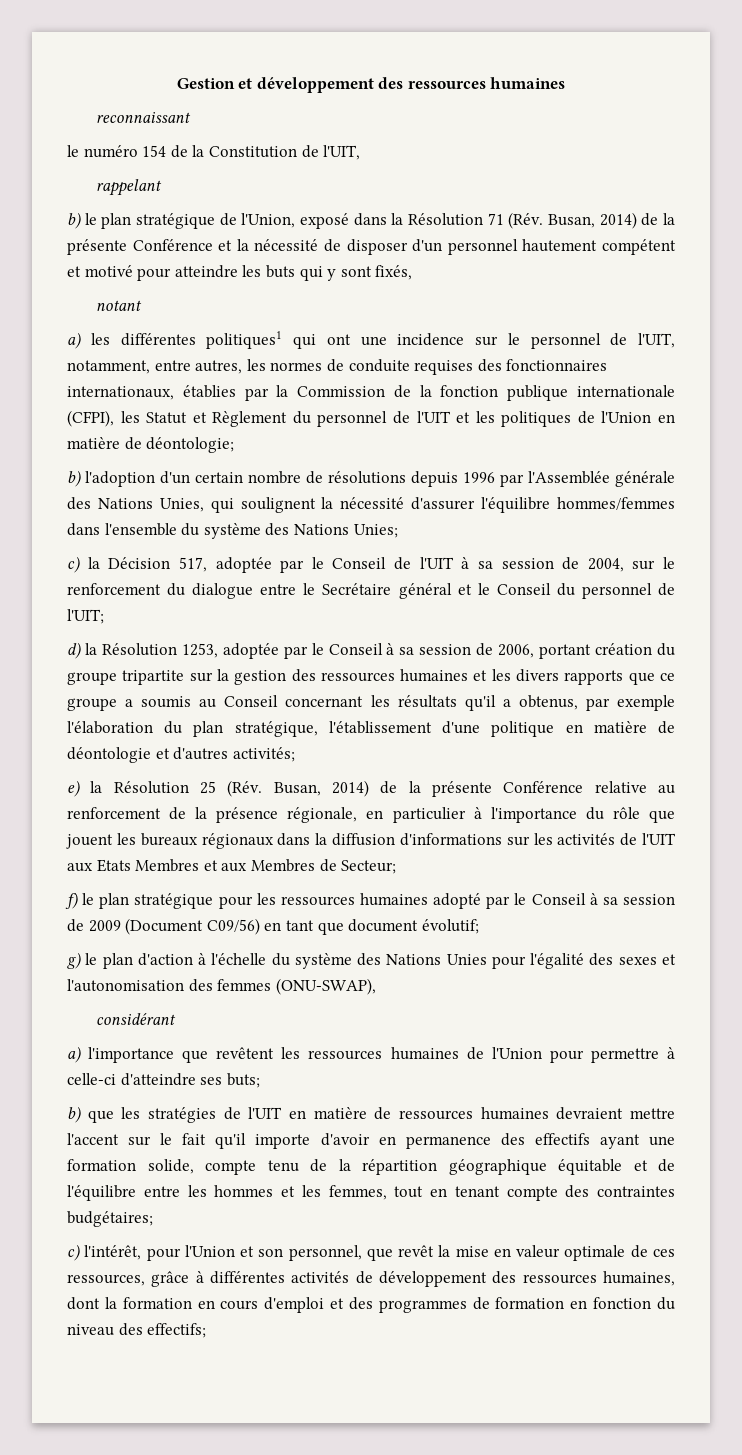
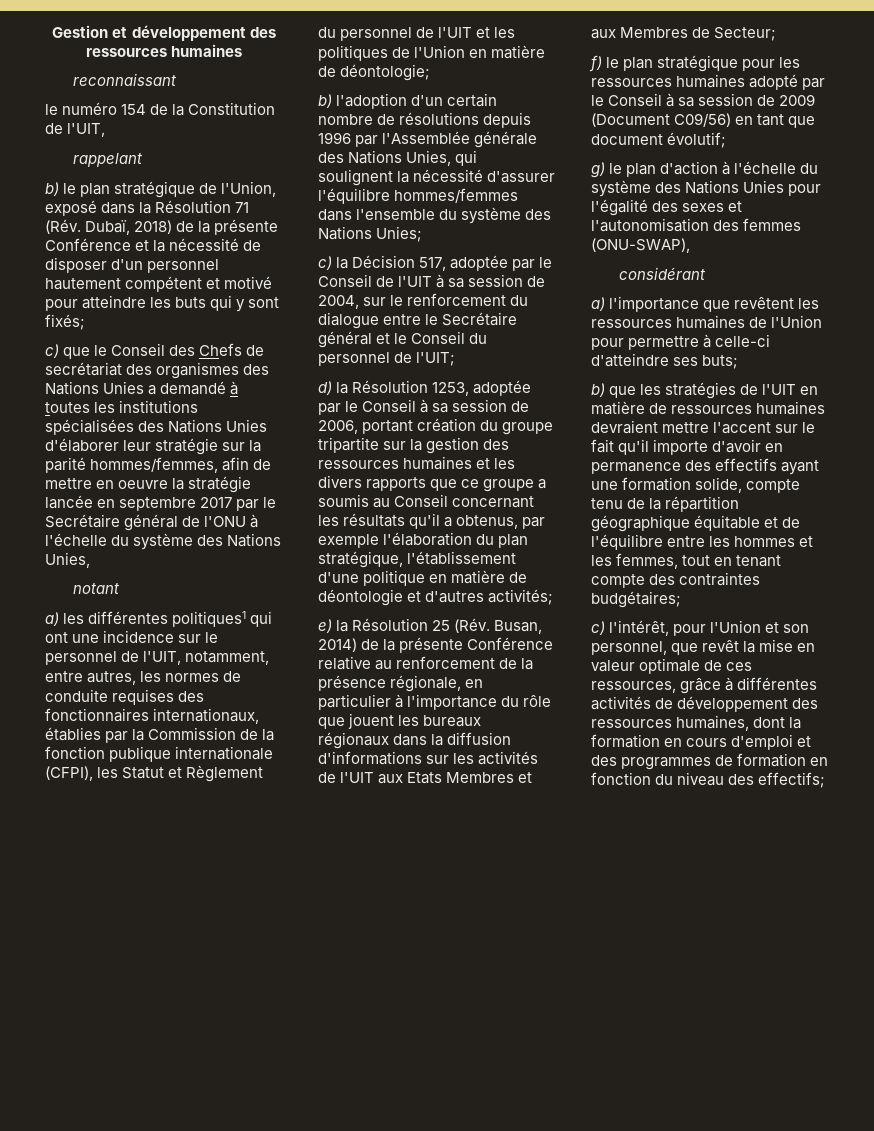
[548,212,637,229] Busan, 2014) -> [85,220,173,235] Dubaï, 2018)
[375,265,413,280] fixés, -> [45,314,85,330] [45,343,265,359] [45,362,270,379] [45,381,239,395] [45,400,199,413] [45,419,268,435] [45,438,262,455] [45,457,272,473] [45,476,252,493] [45,495,277,511] [45,514,259,531] [45,533,282,550] [45,552,90,568] fixés; // c) que le Conseil des Chefs de secrétariat des organismes des Nations Unies a demandé à toutes les institutions spécialisées des Nations Unies d'élaborer leur stratégie sur la parité hommes/femmes, afin de mettre en oeuvre la stratégie lancée en septembre 2017 par le Secrétaire général de l'ONU à l'échelle du système des Nations Unies,

